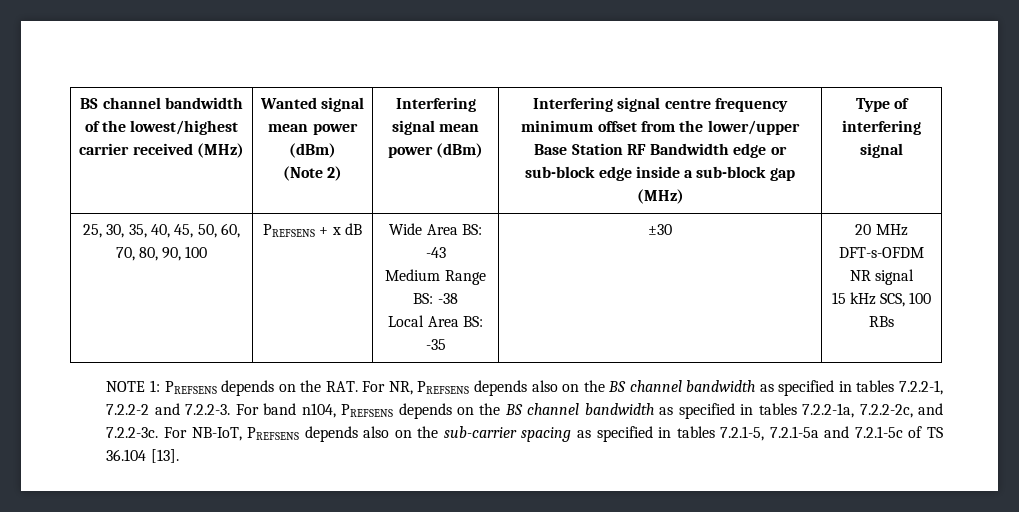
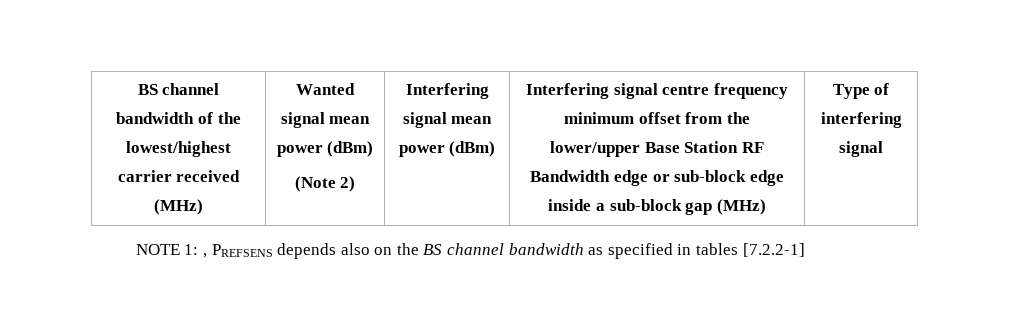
[83,223,240,238] [115,246,208,261] [263,223,362,237] [389,223,482,235] [425,247,446,258] [385,269,486,285] [413,293,458,304] [388,315,483,327] [425,339,446,350] [648,224,672,235] [855,224,908,236] [839,247,924,258] [849,269,915,285] [831,292,932,307] [869,316,894,327] [106,380,413,396] // 25, 30, 35, 40, 45, 50, 60, 70, 80, 90, 100 | PREFSENS + x dB | Wide Area BS: -43 // Medium Range BS: -38 // Local Area BS: -35 | ±30 | 20 MHz DFT-s-OFDM NR signal // 15 kHz SCS, 100 RBs // NOTE 1: PREFSENS depends on the RAT. For NR, -> [135,244,207,258] // NOTE 1: ,
[898,380,943,395] [106,403,944,419] [106,426,943,442] [106,449,179,463] 7.2.2-1, 7.2.2-2 and 7.2.2-3. For band n104, PREFSENS depends on the BS channel bandwidth as specified in tables 7.2.2-1a, 7.2.2-2c, and 7.2.2-3c. For NB-IoT, PREFSENS depends also on the sub-carrier spacing as specified in tables 7.2.1-5, 7.2.1-5a and 7.2.1-5c of TS 36.104 [13]. -> [742,243,805,257] [7.2.2-1]

